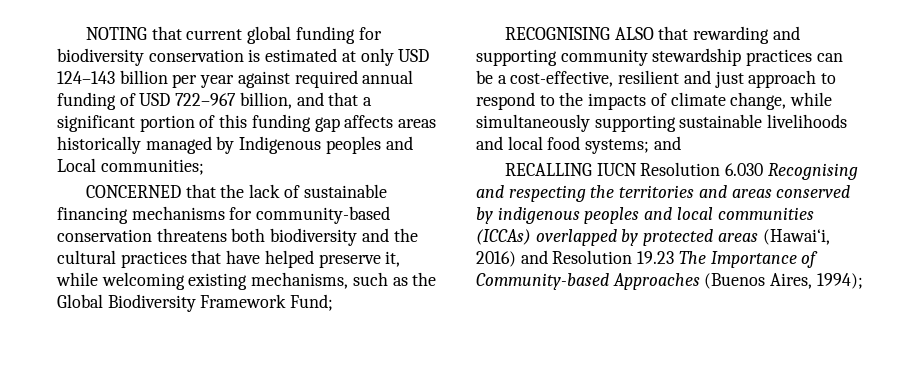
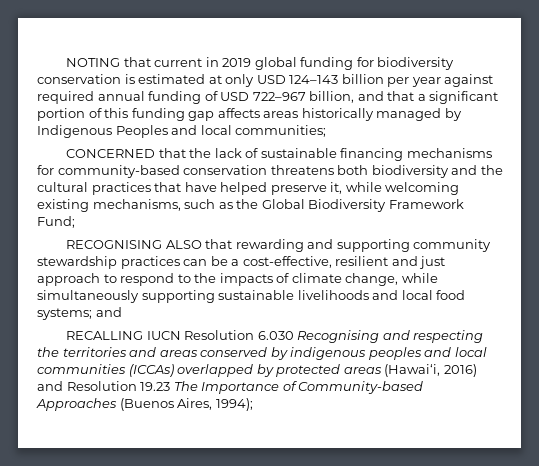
(243, 34) none -> [205,57,252,67] in 2019
[325,136,413,154] [57,158,96,172] peoples and Local -> [115,125,232,138] Peoples and local

